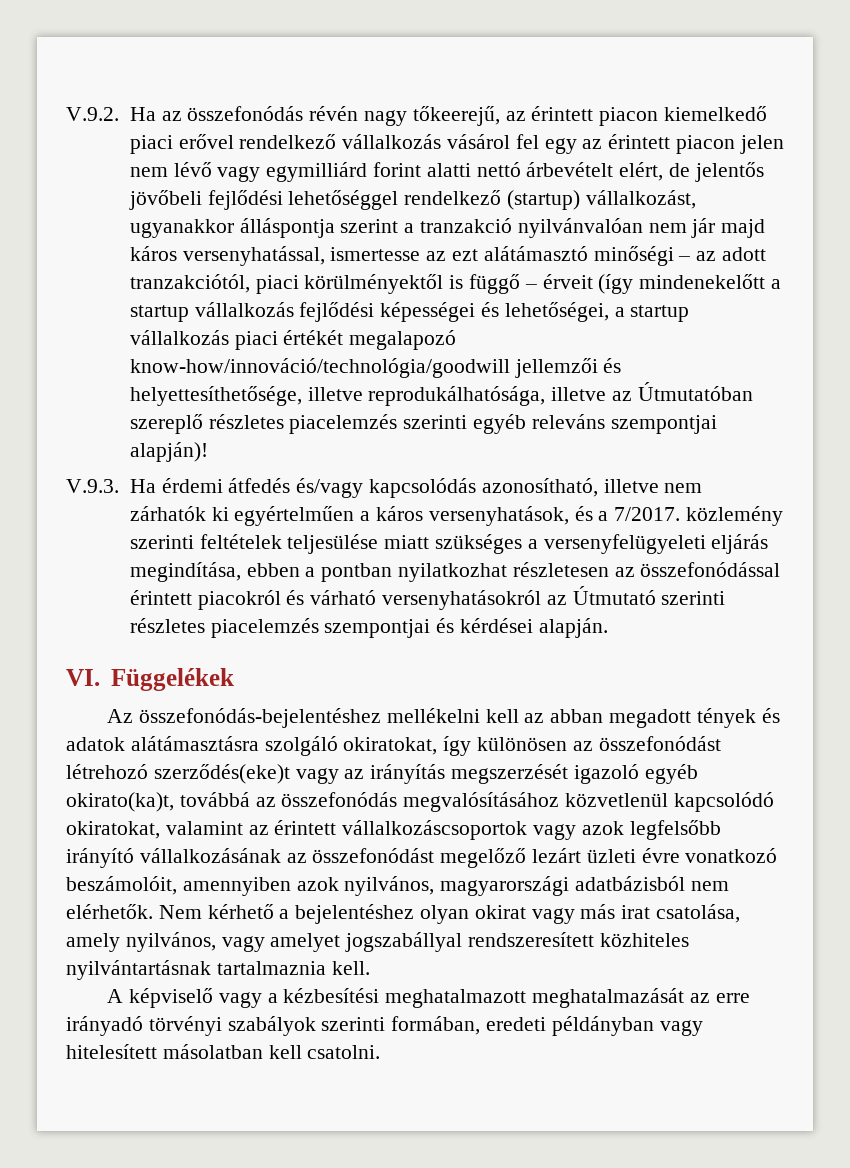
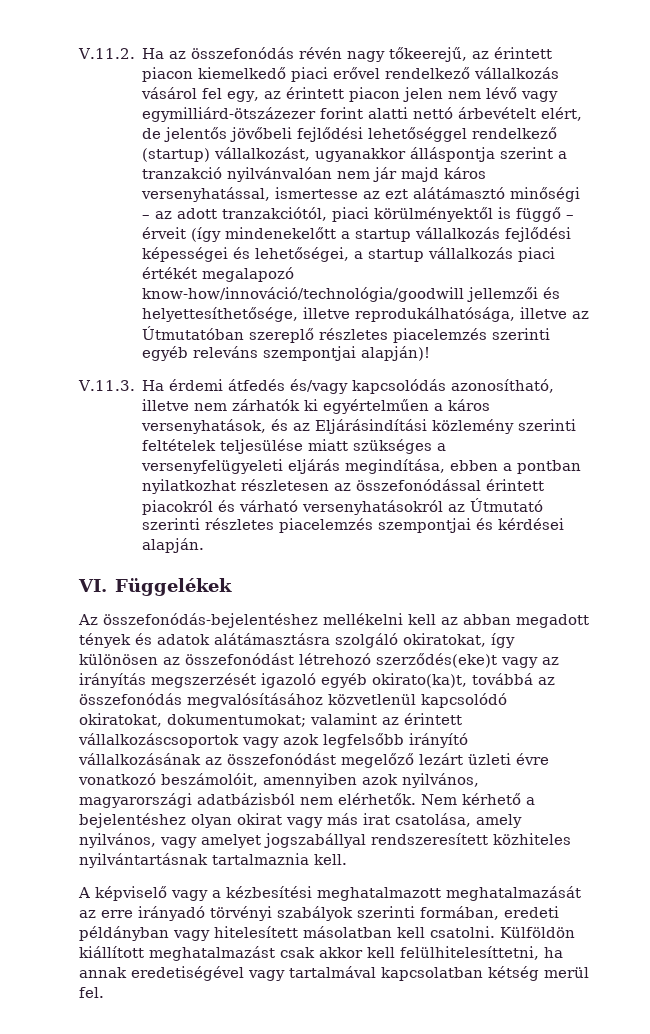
[66,107,119,121] V.9.2. -> [78,48,135,59] V.11.2.
[544,138,577,154] egy -> [227,91,260,102] egy,
[266,162,368,182] egymilliárd -> [142,107,317,122] egymilliárd-ötszázezer
[66,479,119,493] V.9.3. -> [78,380,135,391] V.11.3.
[598,507,681,521] a 7/2017. -> [293,419,428,434] az Eljárásindítási
(160, 830) none -> [167,714,306,727] dokumentumokat;
(381, 1052) none -> [500,927,575,938] [79,946,563,961] [79,966,589,981] [79,987,104,998] Külföldön kiállított meghatalmazást csak akkor kell felülhitelesíttetni, ha annak eredetiségével vagy tartalmával kapcsolatban kétség merül fel.

